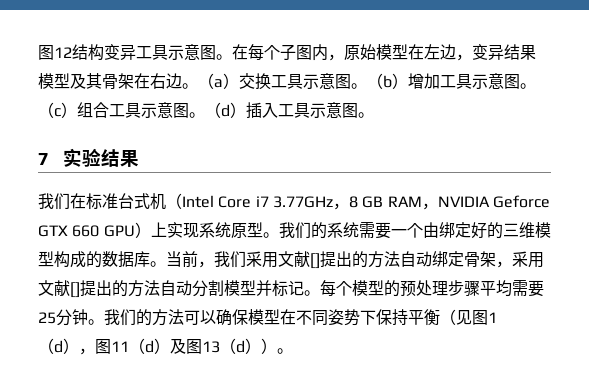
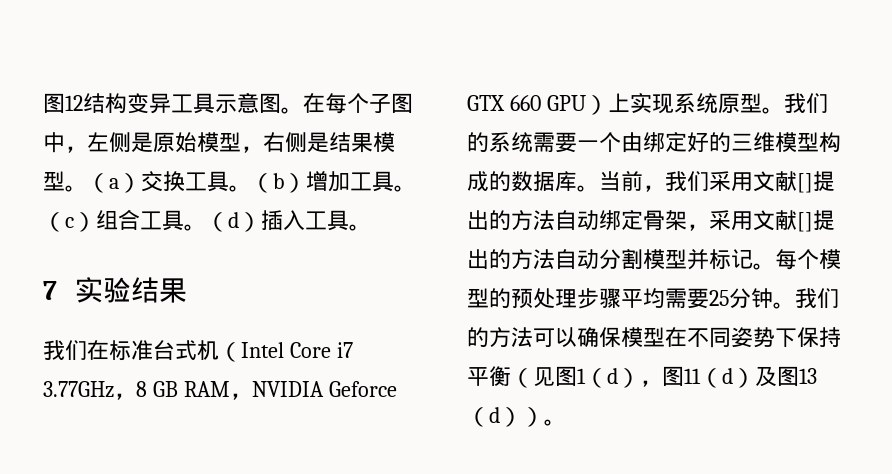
[312,44,536,61] [38,73,182,89] 内，原始模型在左边，变异结果模型及其骨架在右边 -> [43,132,395,153] [43,171,65,191] 中，左侧是原始模型，右侧是结果模型
[303,73,351,89] 示意图 -> (229, 181) none
[472,73,520,89] 示意图 -> (394, 181) none
[141,102,189,118] 示意图 -> (184, 220) none
[310,102,358,118] 示意图 -> (349, 220) none

